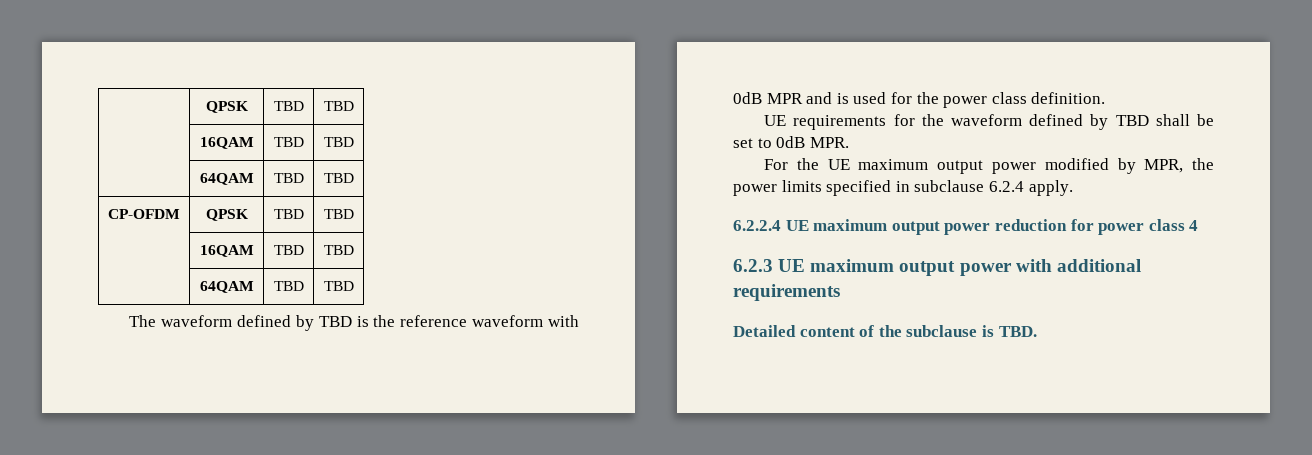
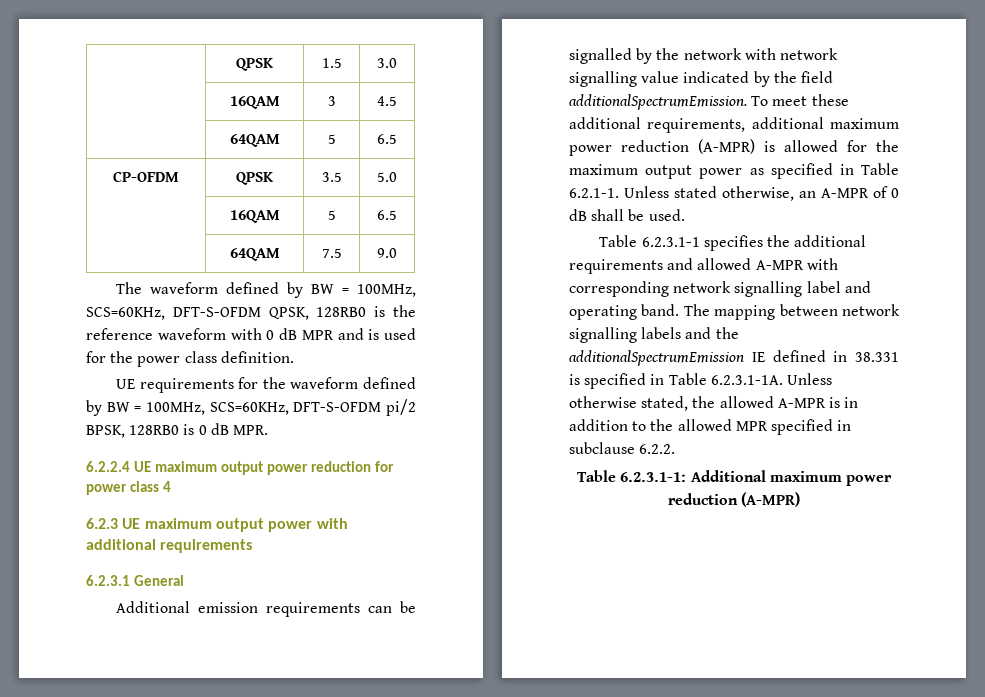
[205,101,248,113] [273,101,304,111] [323,101,354,111] [199,137,254,149] [273,137,304,147] [323,137,354,147] [199,173,254,185] [273,173,304,183] [323,173,354,183] | QPSK | TBD | TBD // | 16QAM | TBD | TBD // | 64QAM | TBD | TBD -> [236,58,274,71] [321,58,342,68] [376,58,397,68] [229,96,280,109] [327,96,336,106] [376,96,397,106] [229,134,280,147] [327,134,336,144] [376,134,397,144] | QPSK | 1.5 | 3.0 // | 16QAM | 3 | 4.5 // | 64QAM | 5 | 6.5
[273,209,304,219] [323,209,354,219] [199,245,254,257] [273,245,304,255] [323,245,354,255] [199,281,254,293] [273,281,304,291] [323,281,354,291] TBD | TBD // | 16QAM | TBD | TBD // | 64QAM | TBD | TBD -> [321,172,342,182] [376,172,397,182] [229,210,280,223] [327,210,336,220] [376,210,397,220] [229,248,280,261] [321,248,342,258] [376,248,397,258] 3.5 | 5.0 // | 16QAM | 5 | 6.5 // | 64QAM | 7.5 | 9.0
[318,316,352,327] TBD -> [311,284,416,297] [86,307,367,320] BW = 100MHz, SCS=60KHz, DFT-S-OFDM QPSK, 128RB0
[733,92,762,104] 0dB -> [266,328,297,340] 0 dB
[1115,114,1214,126] [733,136,849,148] [764,158,1214,174] [733,180,1073,196] TBD shall be set to 0dB MPR. // For the UE maximum output power modified by MPR, the power limits specified in subclause 6.2.4 apply. -> [106,399,417,416] [86,423,268,438] BW = 100MHz, SCS=60KHz, DFT-S-OFDM pi/2 BPSK, 128RB0 is 0 dB MPR.
[733,325,1037,337] Detailed content of the subclause is TBD. -> [86,575,185,586] [116,601,416,617] [569,48,838,64] [569,71,833,87] [569,94,849,110] [569,117,899,133] [569,139,899,156] [569,163,899,179] [569,186,899,201] [569,209,685,221] [599,235,867,251] [569,258,838,274] [569,281,871,297] [569,304,900,320] [569,327,739,343] [569,350,899,366] [569,373,832,389] [569,396,859,411] [569,419,852,435] [569,442,676,454] [577,470,892,486] [667,492,801,507] 6.2.3.1 General // Additional emission requirements can be signalled by the network with network signalling value indicated by the field additionalSpectrumEmission. To meet these additional requirements, additional maximum power reduction (A-MPR) is allowed for the maximum output power as specified in Table 6.2.1-1. Unless stated otherwise, an A-MPR of 0 dB shall be used. // Table 6.2.3.1-1 specifies the additional requirements and allowed A-MPR with corresponding network signalling label and operating band. The mapping between network signalling labels and the additionalSpectrumEmission IE defined in 38.331 is specified in Table 6.2.3.1-1A. Unless otherwise stated, the allowed A-MPR is in addition to the allowed MPR specified in subclause 6.2.2. // Table 6.2.3.1-1: Additional maximum power reduction (A-MPR)

